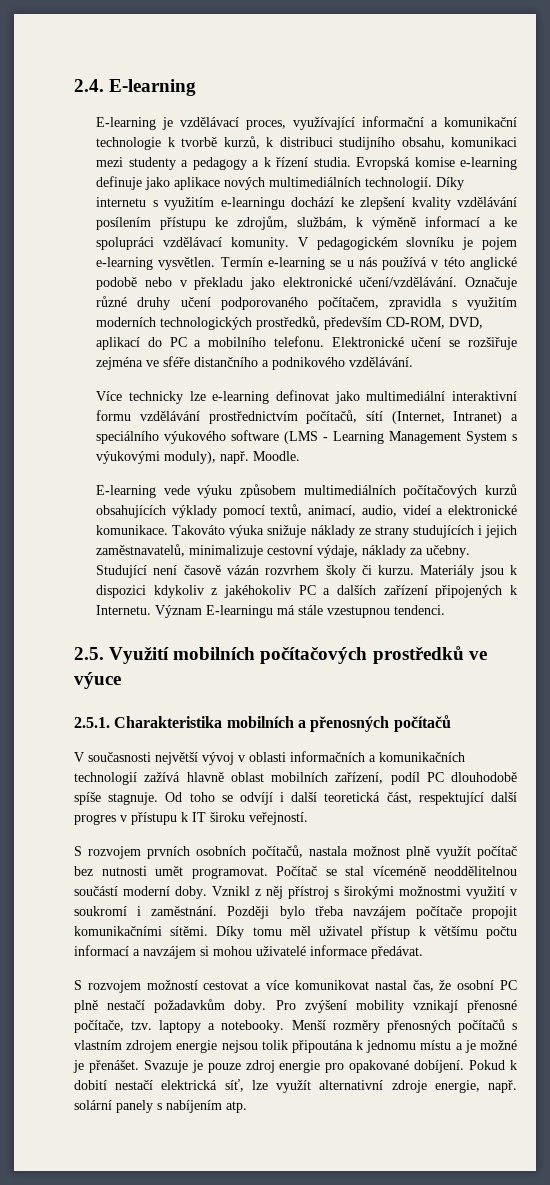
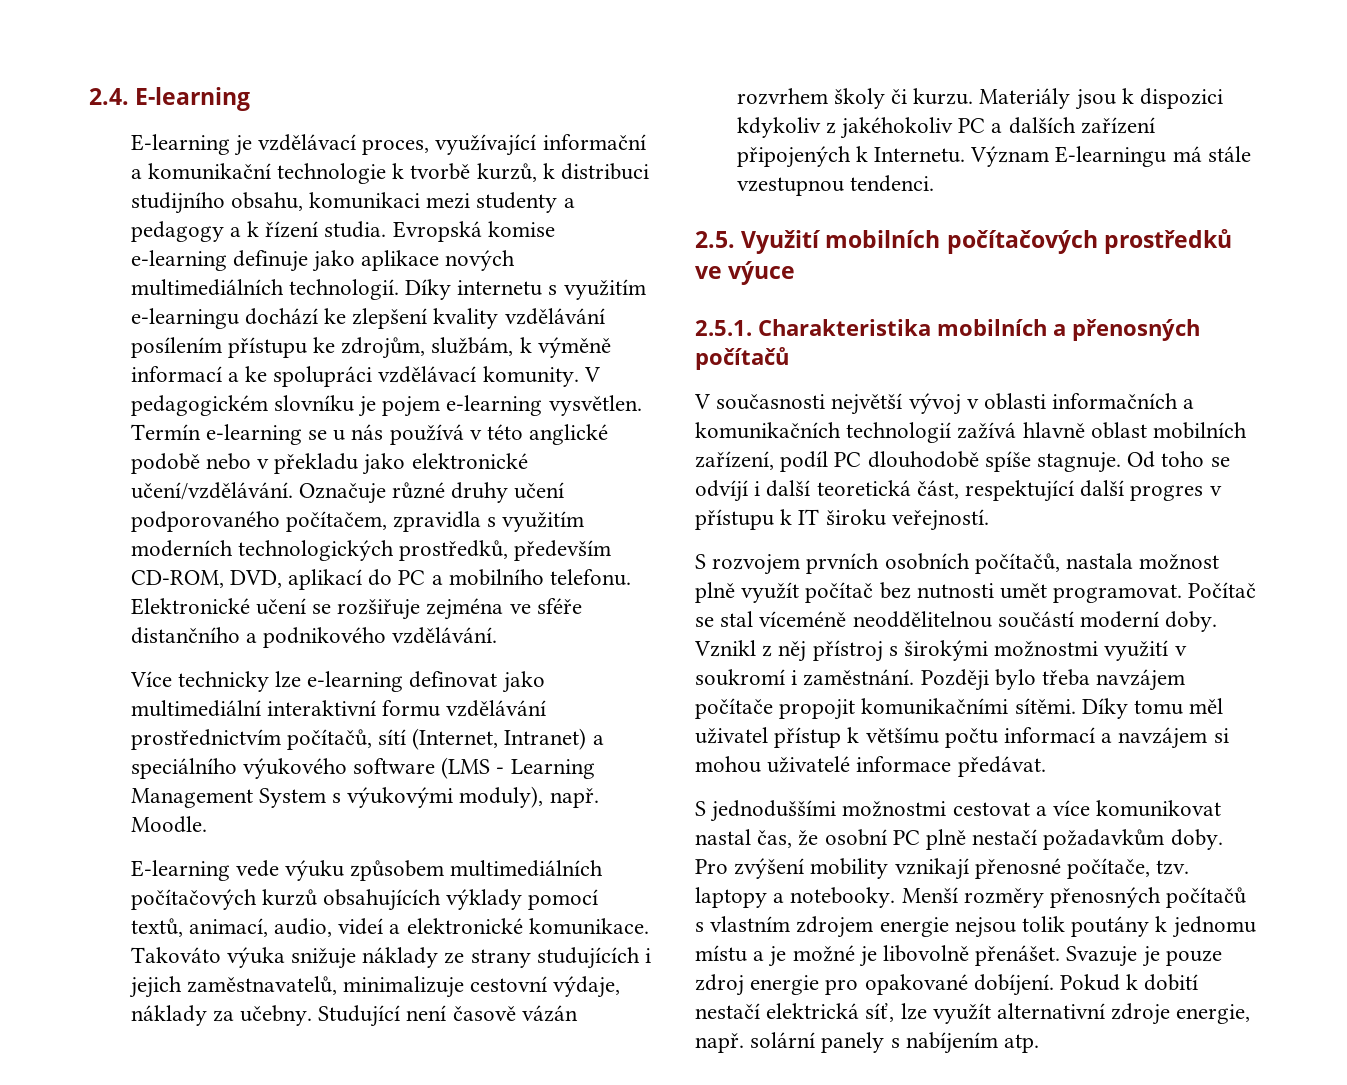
[87,980,198,993] rozvojem možností -> [710,800,947,822] jednoduššími možnostmi
[291,1040,353,1053] připoutána -> [1071,916,1150,937] poutány
(84, 1066) none -> [883,945,970,962] libovolně

